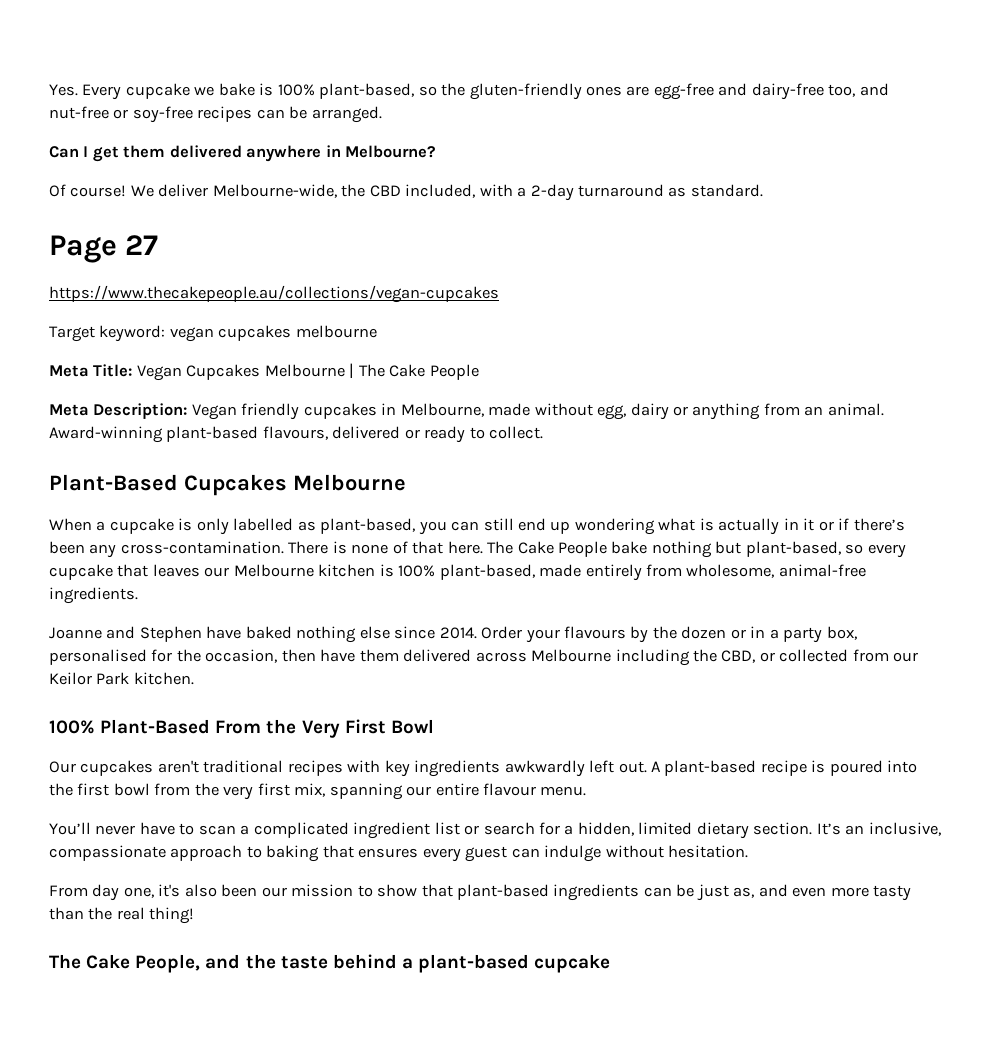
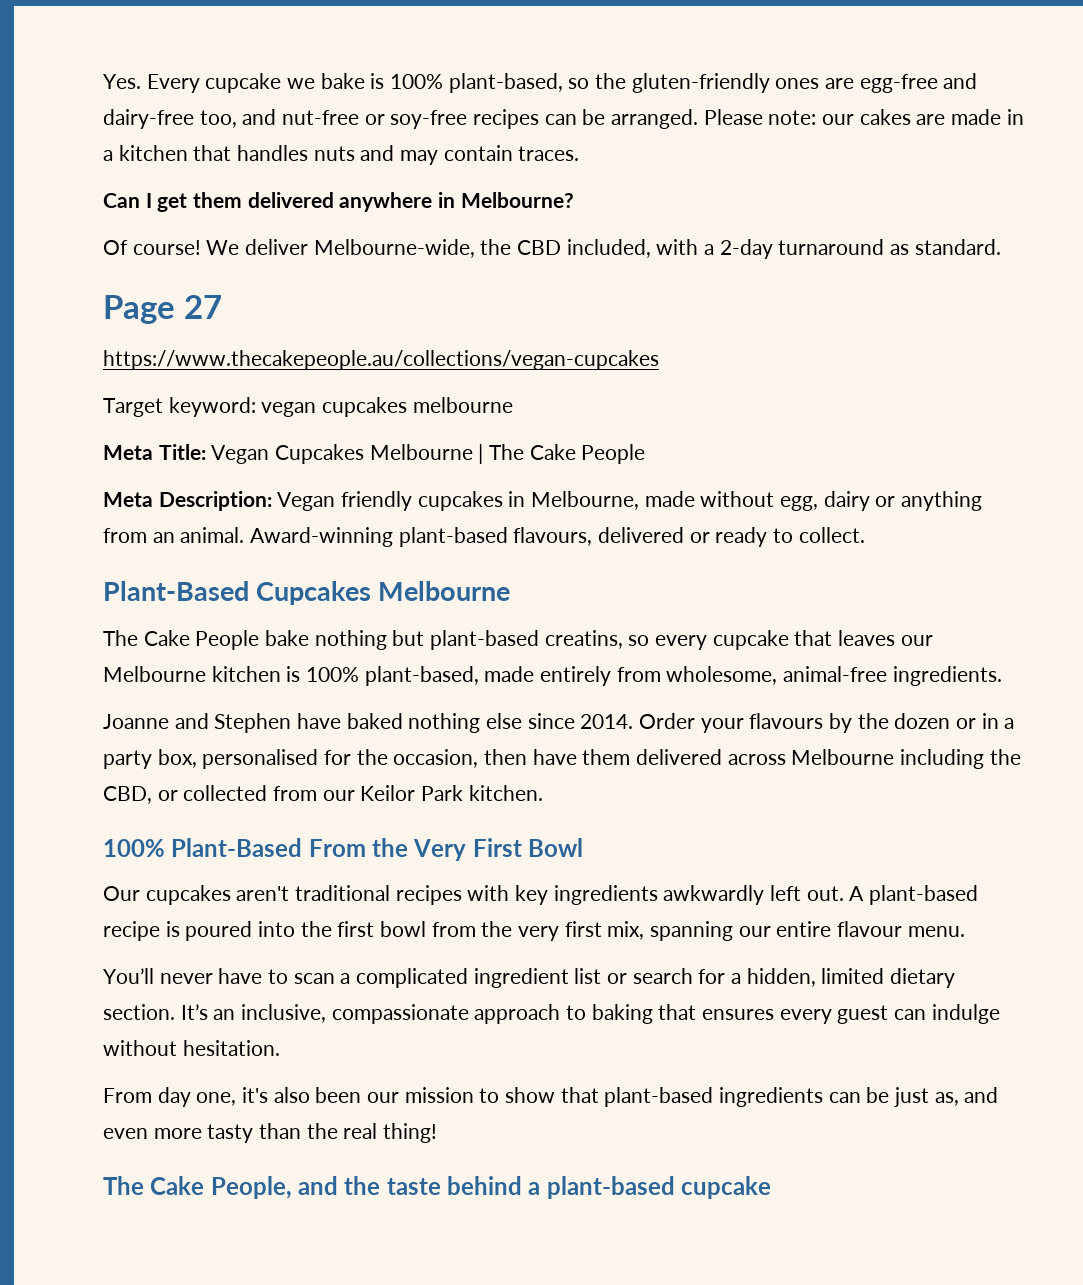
(382, 114) none -> [703,109,1024,125] [103,145,580,165] Please note: our cakes are made in a kitchen that handles nuts and may contain traces.
[49,518,905,535] [49,541,483,558] When a cupcake is only labelled as plant-based, you can still end up wondering what is actually in it or if there’s been any cross-contamination. There is none of that here. -> (511, 591) none
[745,541,841,557] plant-based, -> [430,630,623,650] plant-based creatins,

